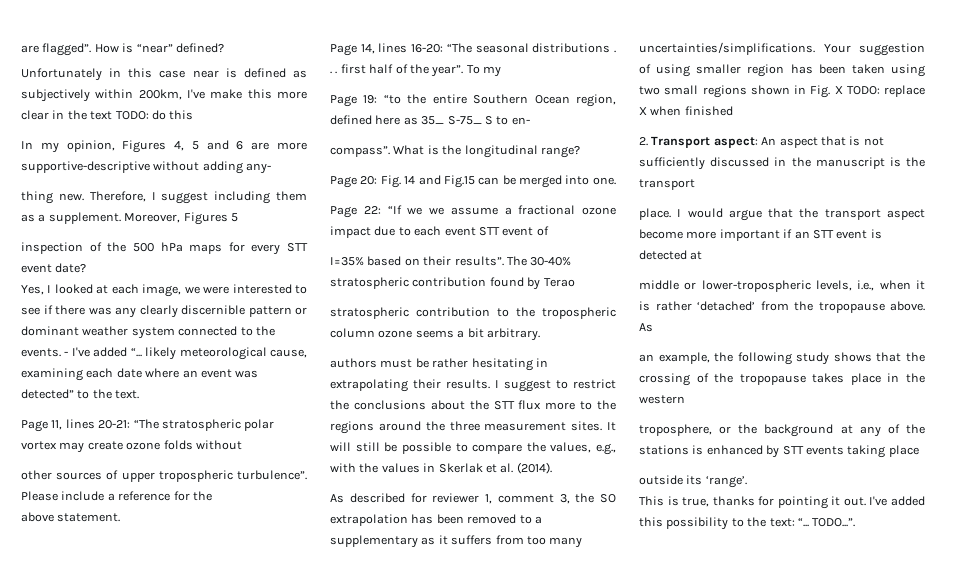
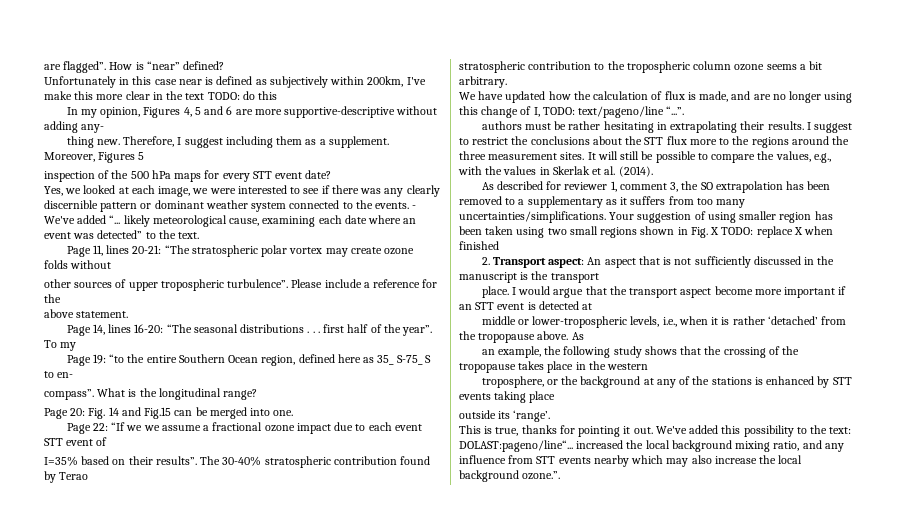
[47,285,52,293] I -> [65,188,82,194] we
[71,347,90,357] I've -> [44,216,75,224] We've
(540, 334) none -> [459,91,853,103] [459,106,685,118] // We have updated how the calculation of flux is made, and are no longer using this change of I, TODO: text/pageno/line “...”.
[869,496,888,506] I've -> [655,426,687,434] We've
[797,518,856,527] “... TODO...”. -> [459,440,844,452] [459,455,803,467] [459,470,561,482] DOLAST:pageno/line“... increased the local background mixing ratio, and any influence from STT events nearby which may also increase the local background ozone.”.

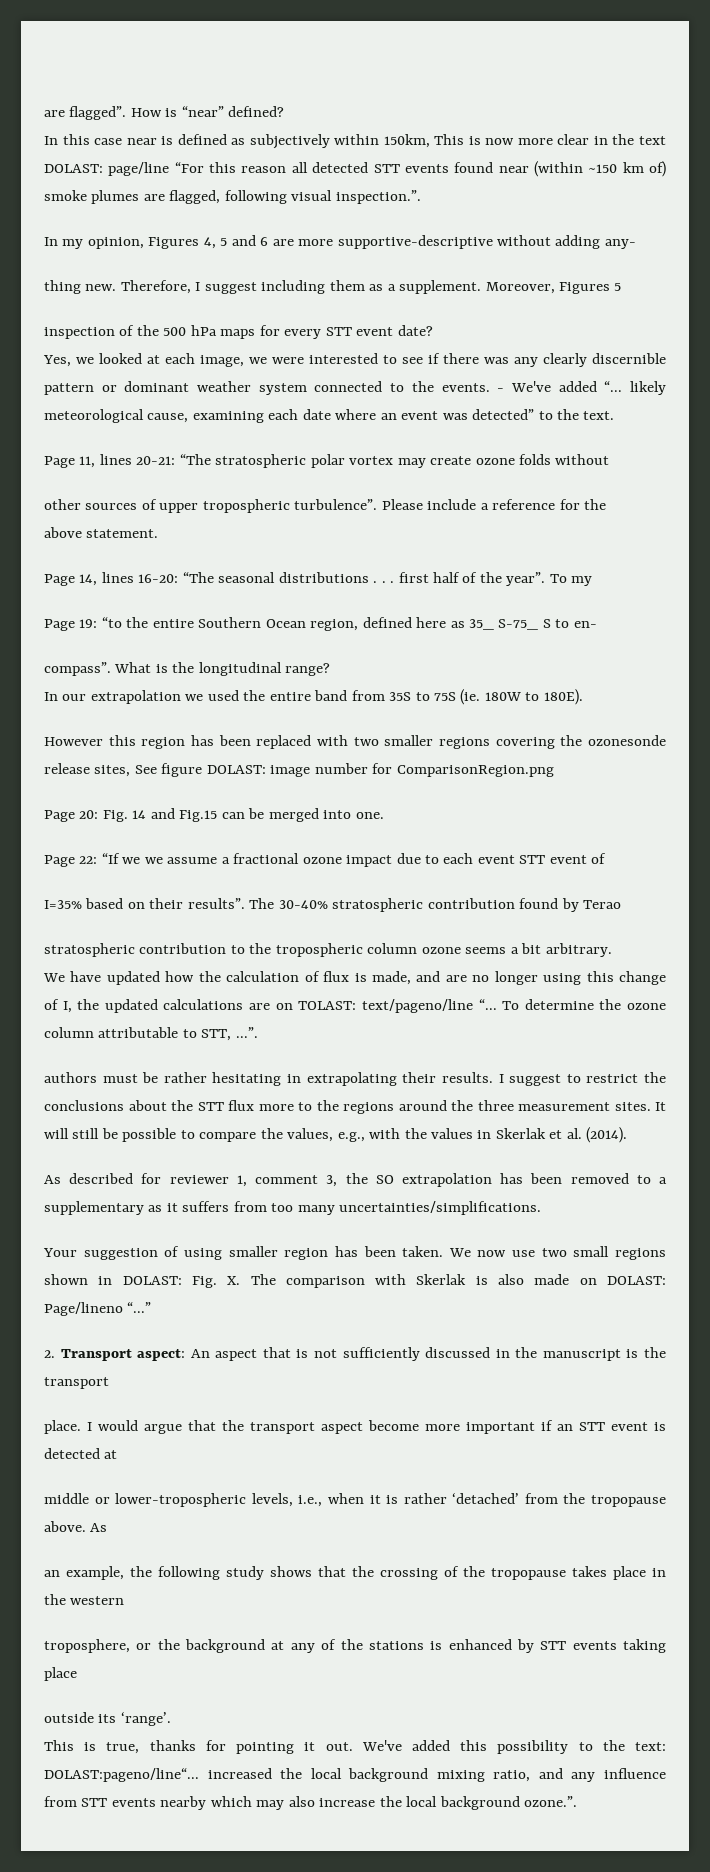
[44,76,130,88] Unfortunately in -> [44,136,58,145] In
[367,76,426,87] [44,91,94,100] 200km, I've make this -> [383,134,515,148] 150km, This is now
[207,91,278,100] TODO: do this -> [44,161,666,177] [44,190,421,204] DOLAST: page/line “For this reason all detected STT events found near (within ~150 km of) smoke plumes are flagged, following visual inspection.”.
(258, 394) none -> [44,689,583,705] [44,735,666,749] [44,763,554,777] // In our extrapolation we used the entire band from 35S to 75S (ie. 180W to 180E). // However this region has been replaced with two smaller regions covering the ozonesonde release sites, See figure DOLAST: image number for ComparisonRegion.png
[542,106,685,118] TODO: text/pageno/line “...”. -> [77,999,667,1013] [44,1027,258,1041] the updated calculations are on TOLAST: text/pageno/line “... To determine the ozone column attributable to STT, ...”.
(606, 217) none -> (542, 1208) //
[485,226,545,238] taken using -> [402,1246,536,1257] taken. We now use
[690,226,834,238] [459,241,499,250] Fig. X TODO: replace X when finished -> [122,1274,666,1288] [44,1302,152,1316] DOLAST: Fig. X. The comparison with Skerlak is also made on DOLAST: Page/lineno “...”

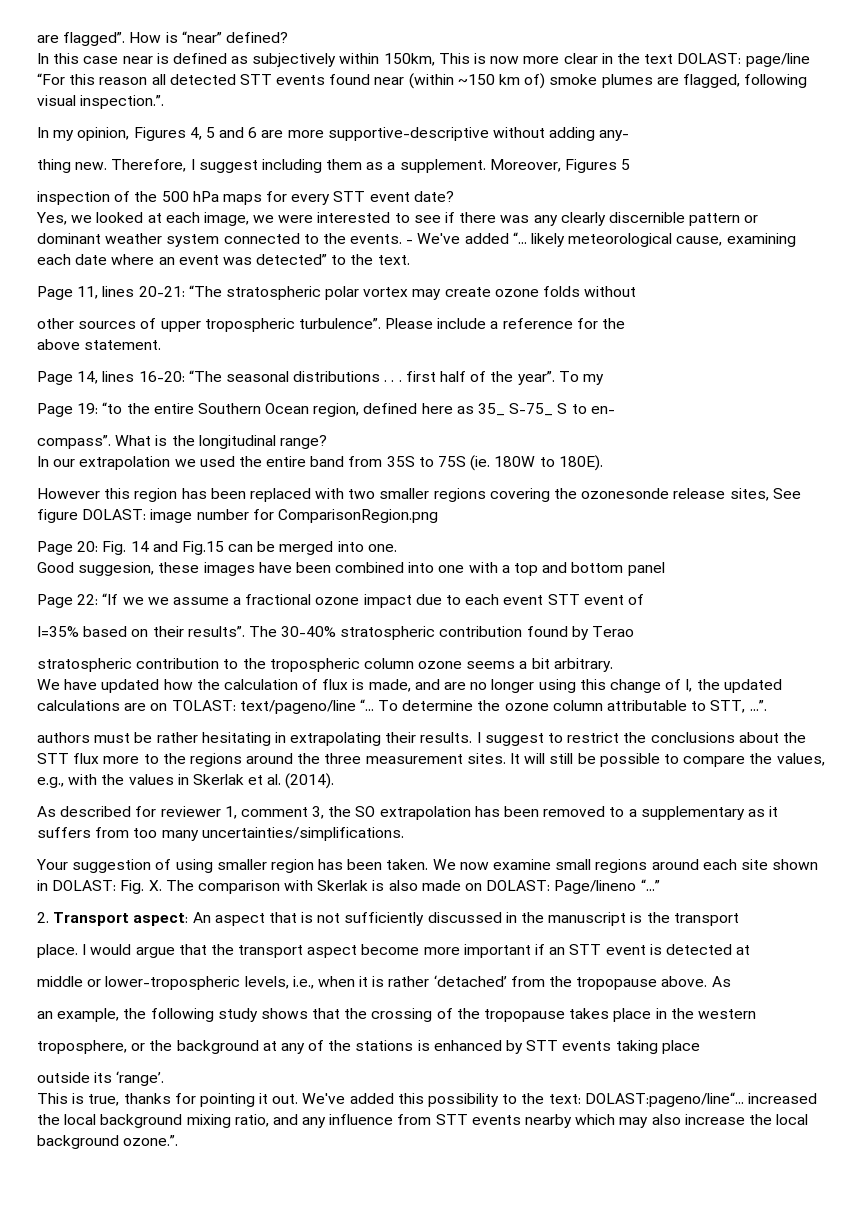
(384, 815) none -> [37,562,665,576] // Good suggesion, these images have been combined into one with a top and bottom panel
[512,1246,666,1260] use two small regions -> [493,859,768,873] examine small regions around each site

